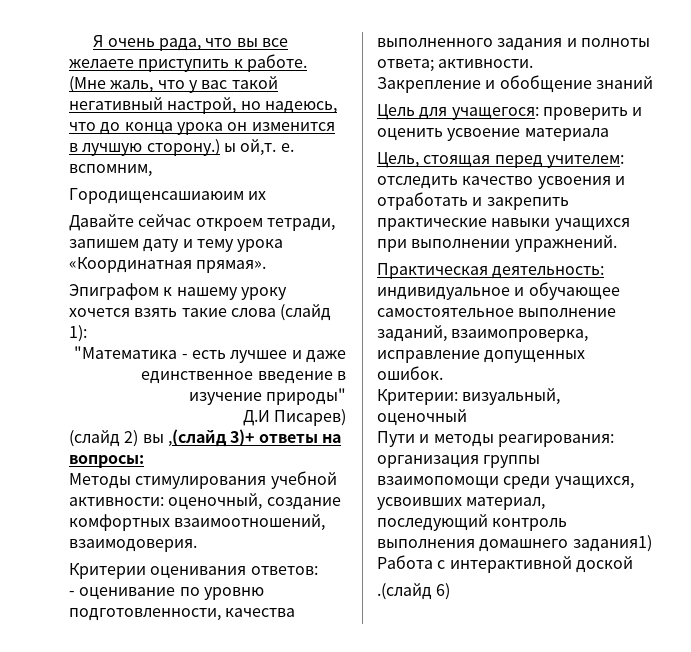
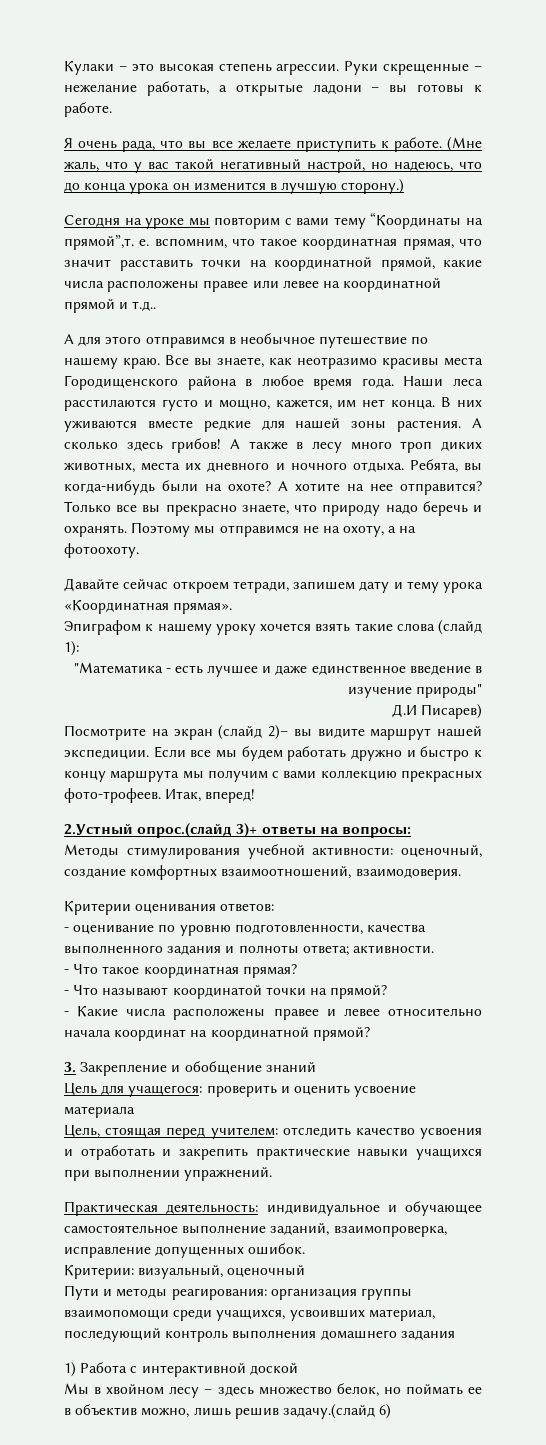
(93, 41) none -> [64,61,482,75] [64,81,482,96] [64,102,112,117] Кулаки – это высокая степень агрессии. Руки скрещенные – нежелание работать, а открытые ладони – вы готовы к работе. //
[223,139,294,156] [69,164,152,177] [69,188,267,204] ы ой,т. е. вспомним, // Городищенсашиаюим их -> [64,212,483,229] [64,235,482,250] [64,257,482,271] [64,278,442,292] [64,299,157,313] [64,333,429,348] [64,355,483,369] [64,375,483,390] [64,397,483,411] [64,418,482,432] [64,438,482,453] [64,459,482,473] [64,480,482,495] [64,501,482,516] [64,522,417,537] [64,543,139,558] // Сегодня на уроке мы повторим с вами тему “Координаты на прямой”,т. е. вспомним, что такое координатная прямая, что значит расставить точки на координатной прямой, какие числа расположены правее или левее на координатной прямой и т.д.. // А для этого отправимся в необычное путешествие по нашему краю. Все вы знаете, как неотразимо красивы места Городищенского района в любое время года. Наши леса расстилаются густо и мощно, кажется, им нет конца. В них уживаются вместе редкие для нашей зоны растения. А сколько здесь грибов! А также в лесу много троп диких животных, места их дневного и ночного отдыха. Ребята, вы когда-нибудь были на охоте? А хотите на нее отправится? Только все вы прекрасно знаете, что природу надо беречь и охранять. Поэтому мы отправимся не на охоту, а на фотоохоту.
[69,429,227,447] (слайд 2) вы ,(слайд -> [64,725,482,740] [64,746,483,761] [64,770,482,782] [64,788,256,803] [64,823,233,838] Посмотрите на экран (слайд 2)– вы видите маршрут нашей экспедиции. Если все мы будем работать дружно и быстро к концу маршрута мы получим с вами коллекцию прекрасных фото-трофеев. Итак, вперед! // 2.Устный опрос.(слайд
(534, 63) none -> [64,964,297,978] [64,985,388,999] [64,1006,483,1020] [64,1027,370,1041] [64,1062,76,1073] - Что такое координатная прямая? // - Что называют координатой точки на прямой? // - Какие числа расположены правее и левее относительно начала координат на координатной прямой? // 3.
[572,535,652,552] задания1) -> [400,1330,455,1340] [64,1362,76,1377] задания // 1)
[377,583,432,600] .(слайд -> [64,1383,483,1398] [64,1404,375,1419] Мы в хвойном лесу – здесь множество белок, но поймать ее в объектив можно, лишь решив задачу.(слайд

